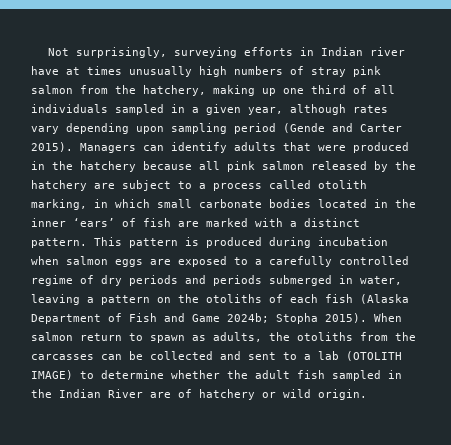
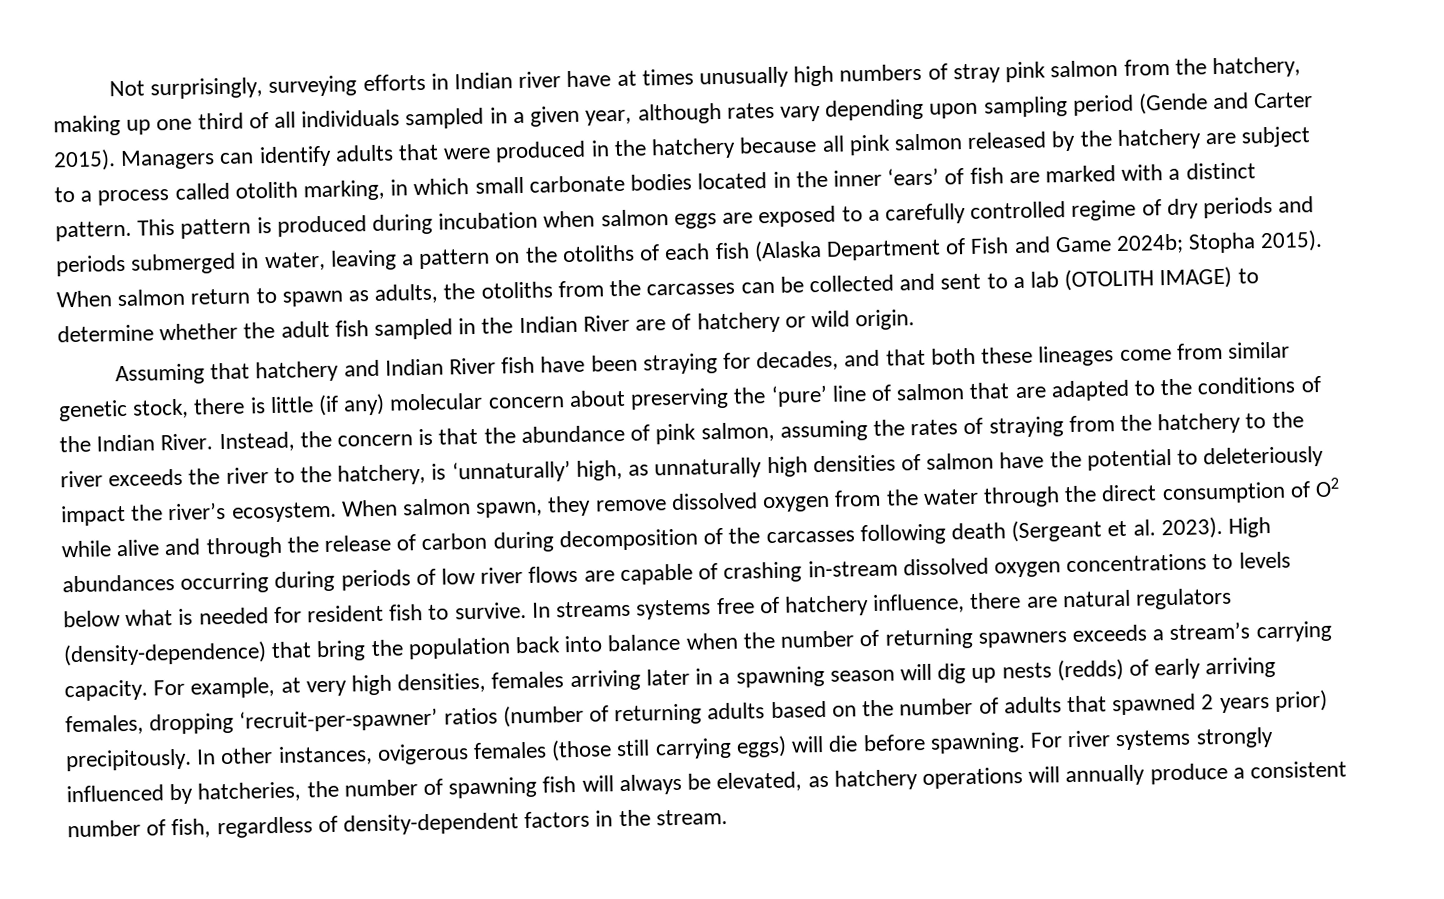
(367, 394) none -> [114,341,1290,386] [58,375,1321,422] [59,411,1304,453] [60,445,1325,488] [61,477,1340,527] [61,516,1271,559] [62,551,1291,594] [63,587,1232,628] [63,620,1332,667] [64,656,1277,702] [65,689,1328,736] [65,727,1274,772] [66,760,1347,805] [67,808,728,839] // Assuming that hatchery and Indian River fish have been straying for decades, and that both these lineages come from similar genetic stock, there is little (if any) molecular concern about preserving the ‘pure’ line of salmon that are adapted to the conditions of the Indian River. Instead, the concern is that the abundance of pink salmon, assuming the rates of straying from the hatchery to the river exceeds the river to the hatchery, is ‘unnaturally’ high, as unnaturally high densities of salmon have the potential to deleteriously impact the river’s ecosystem. When salmon spawn, they remove dissolved oxygen from the water through the direct consumption of O2 while alive and through the release of carbon during decomposition of the carcasses following death (Sergeant et al. 2023). High abundances occurring during periods of low river flows are capable of crashing in-stream dissolved oxygen concentrations to levels below what is needed for resident fish to survive. In streams systems free of hatchery influence, there are natural regulators (density-dependence) that bring the population back into balance when the number of returning spawners exceeds a stream’s carrying capacity. For example, at very high densities, females arriving later in a spawning season will dig up nests (redds) of early arriving females, dropping ‘recruit-per-spawner’ ratios (number of returning adults based on the number of adults that spawned 2 years prior) precipitously. In other instances, ovigerous females (those still carrying eggs) will die before spawning. For river systems strongly influenced by hatcheries, the number of spawning fish will always be elevated, as hatchery operations will annually produce a consistent number of fish, regardless of density-dependent factors in the stream.

